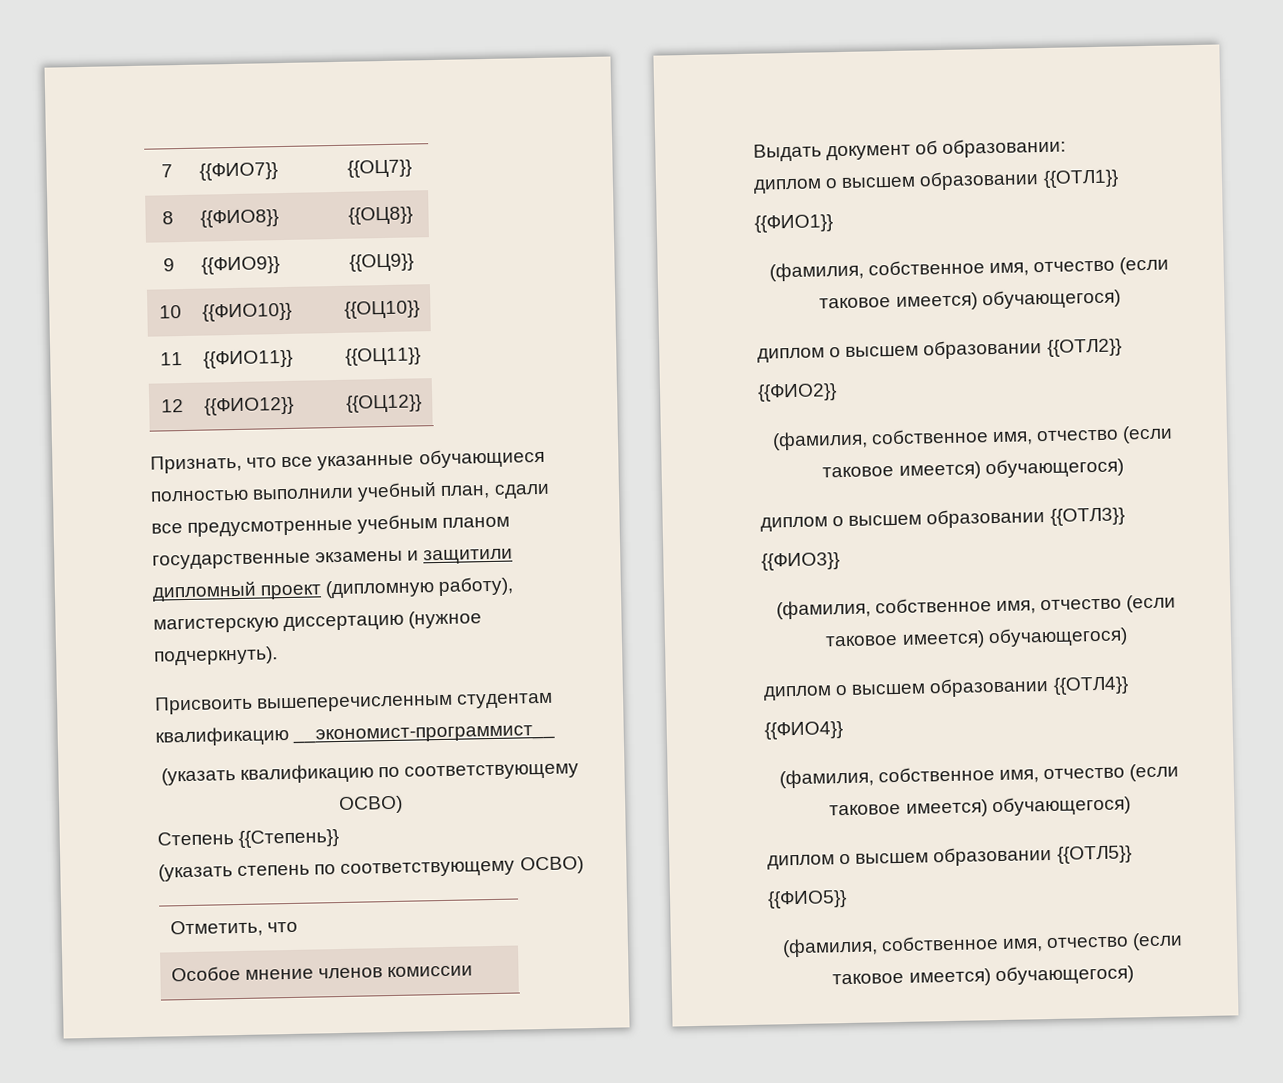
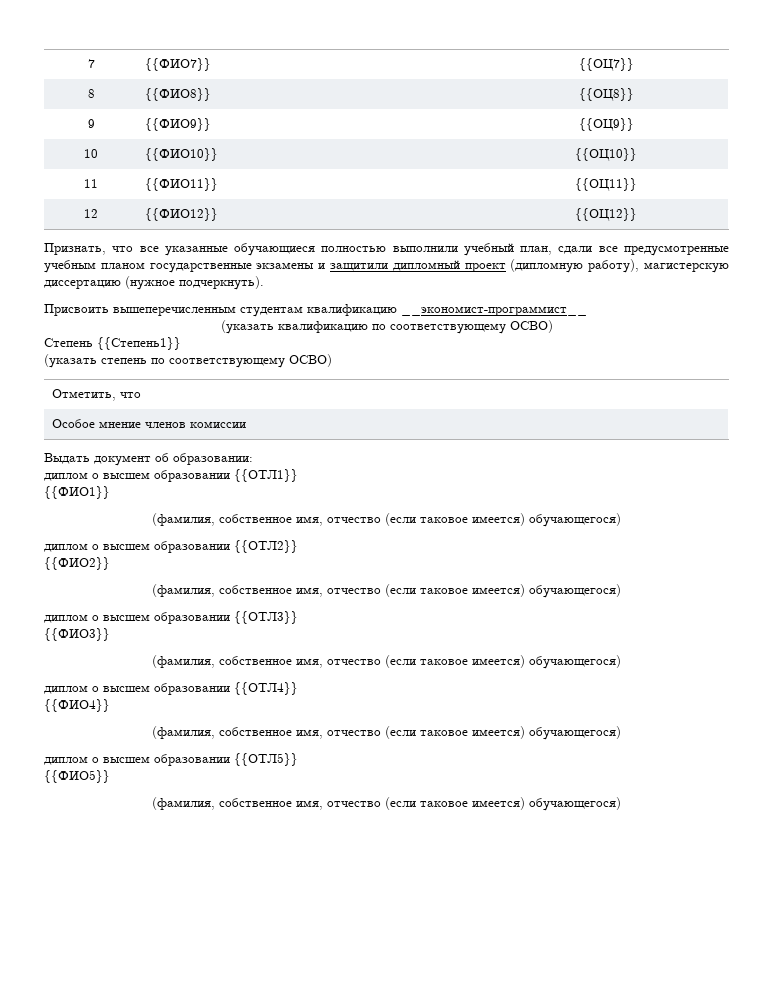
[238,829,340,848] {{Степень}} -> [97,337,181,350] {{Степень1}}

